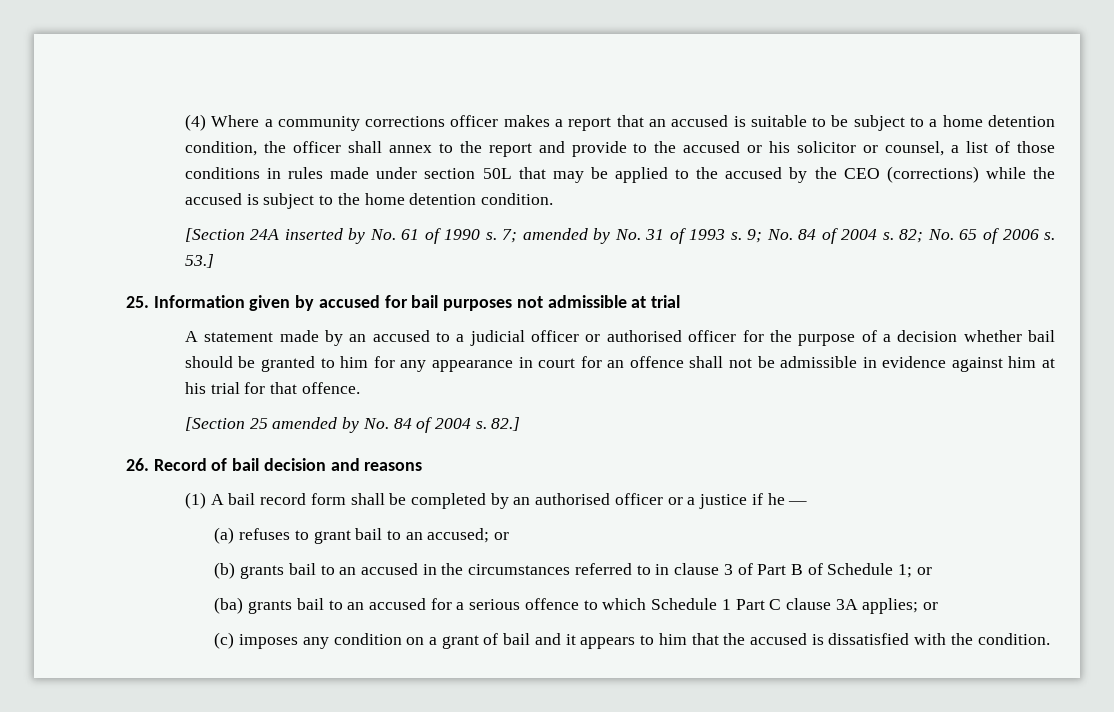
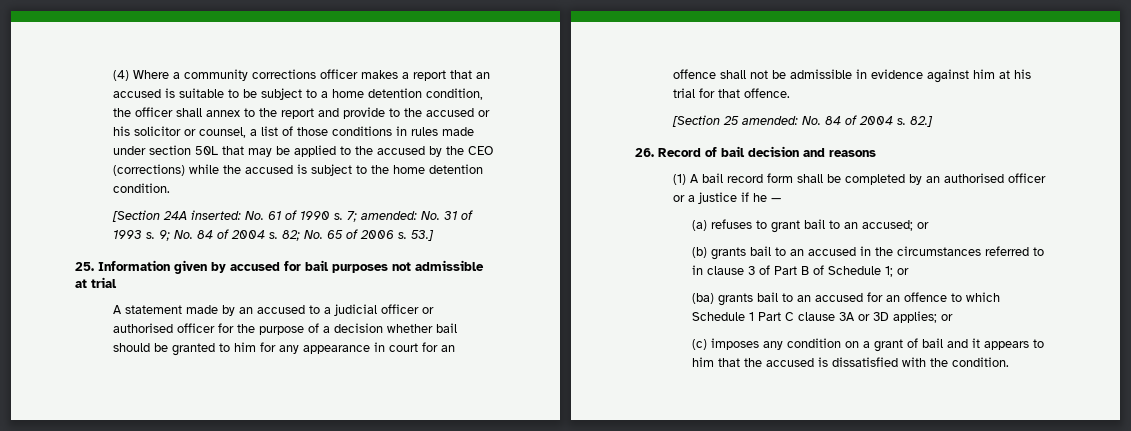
[284,228,366,244] inserted by -> [191,210,242,220] inserted:
[522,228,611,244] amended by -> [361,211,418,220] amended:
[272,417,360,433] amended by -> [742,116,799,125] amended:
[456,599,521,610] a serious -> [886,295,901,302] an
(858, 604) none -> [858,312,890,321] or 3D

